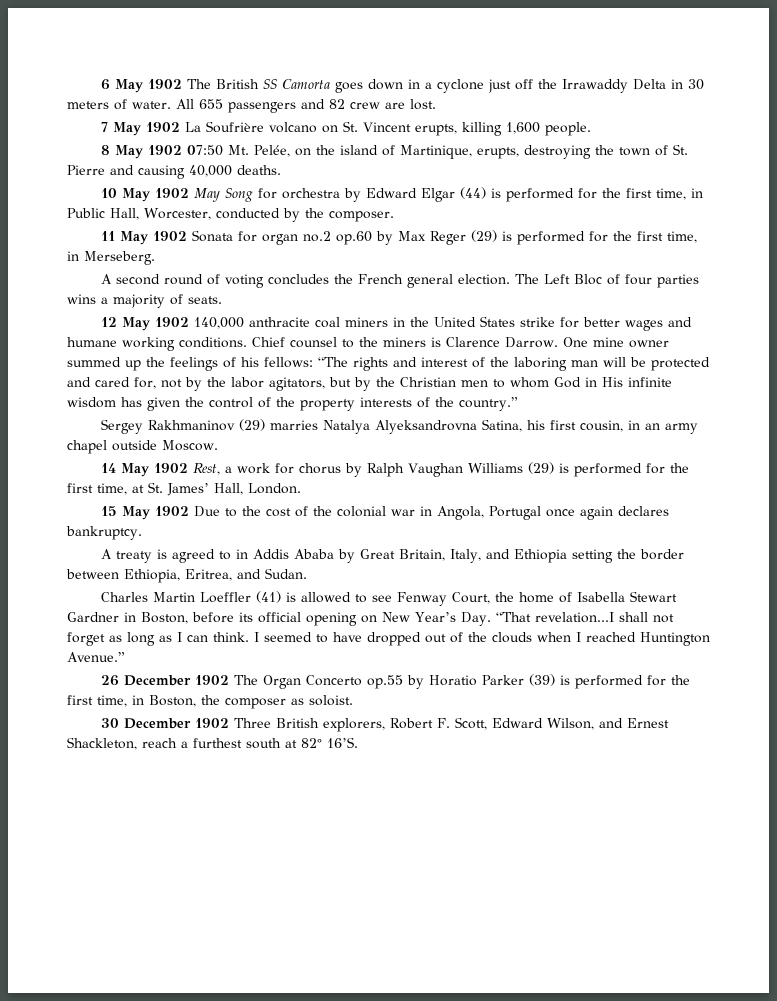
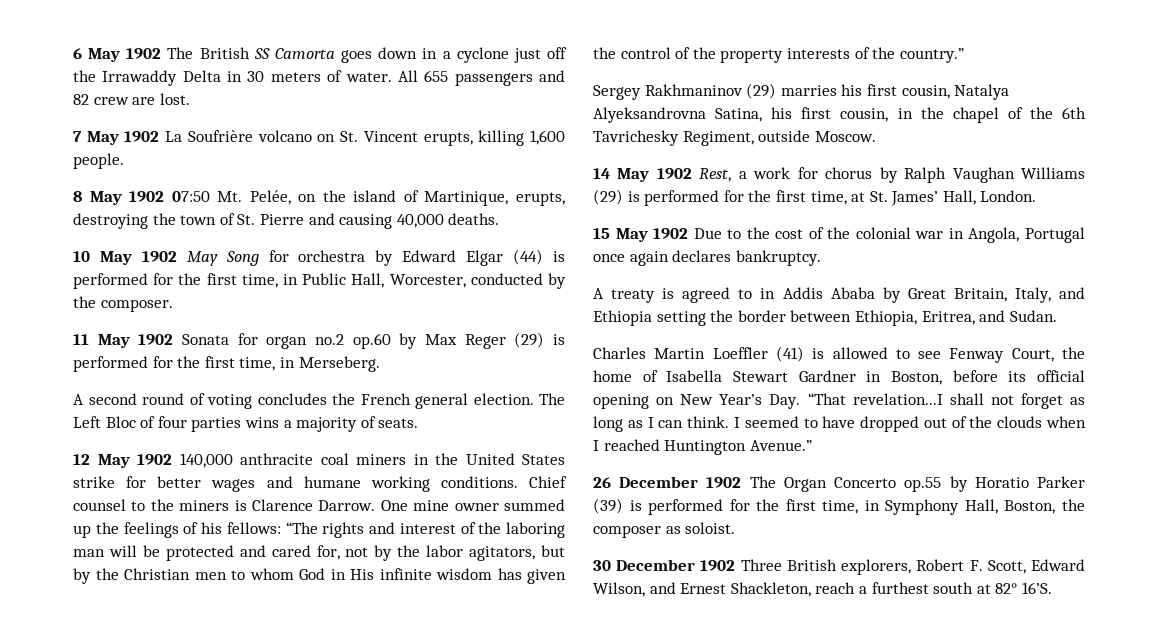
(319, 425) none -> [841,84,950,99] his first cousin,
[645,423,699,434] [67,440,107,454] an army chapel -> [920,107,1086,123] [593,130,754,146] the chapel of the 6th Tavrichesky Regiment,
(144, 700) none -> [885,499,998,515] Symphony Hall,

